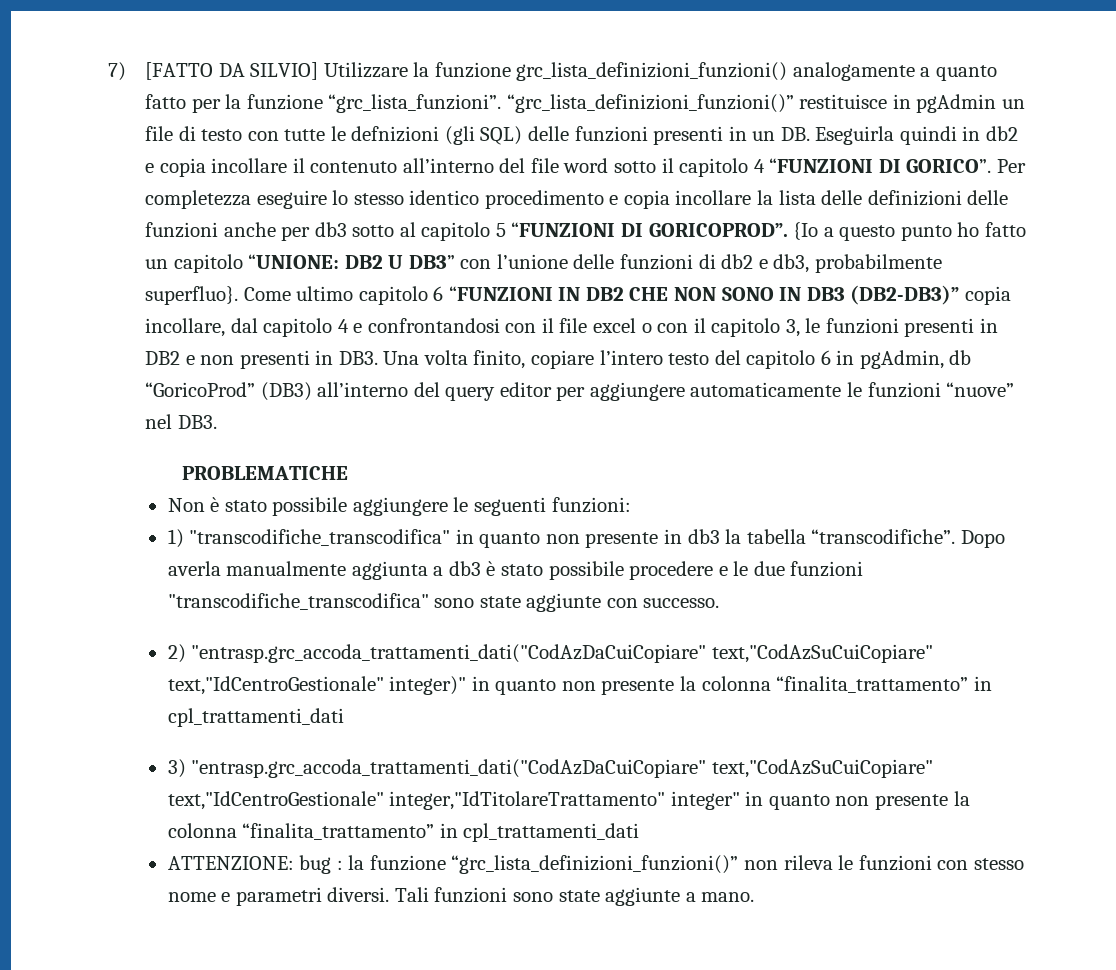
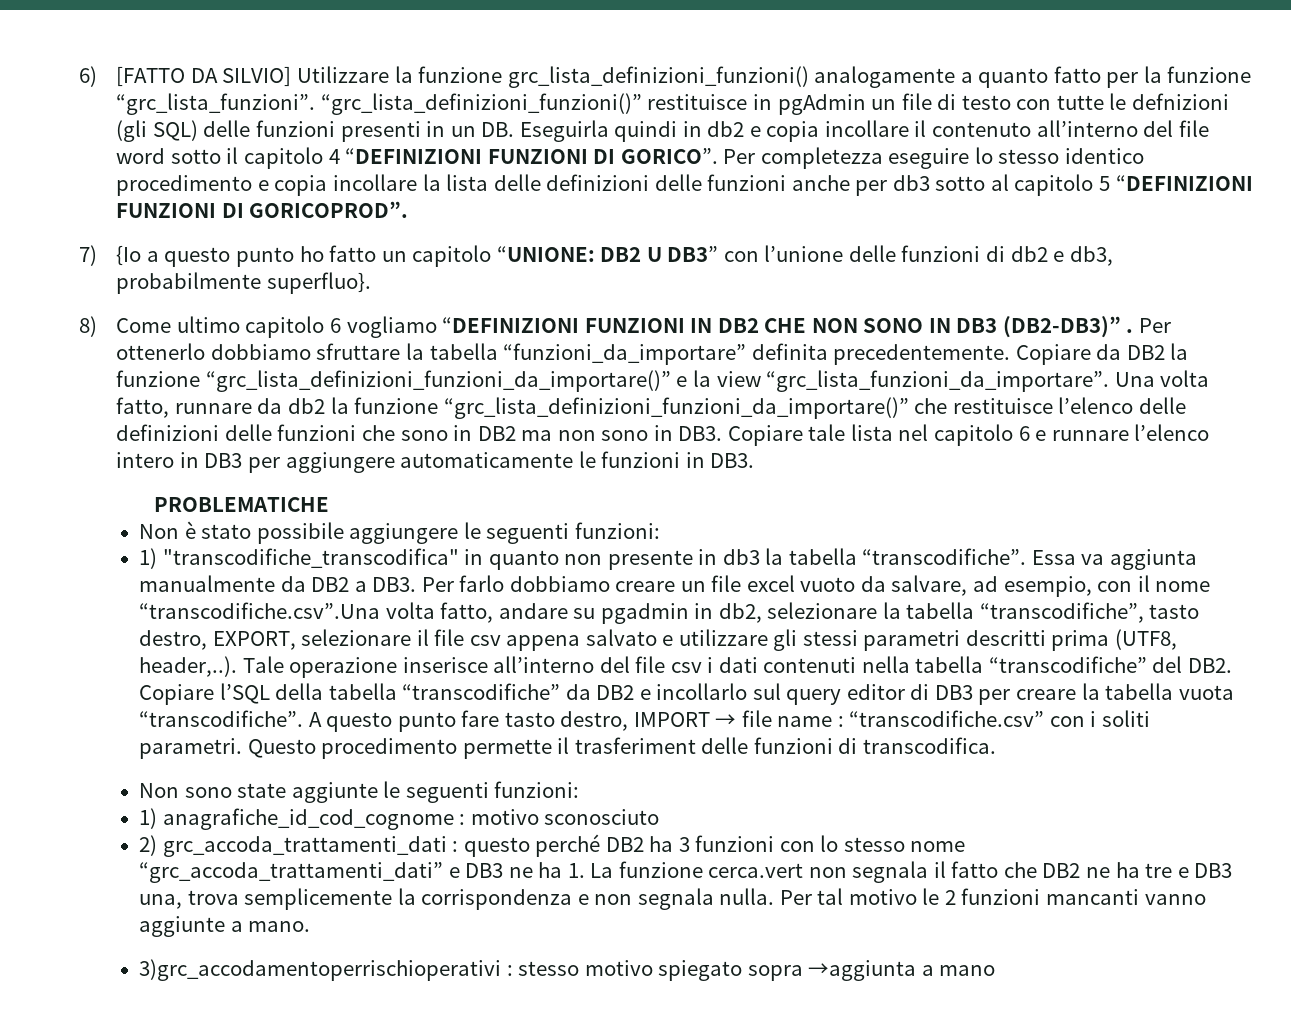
[108,62,126,81] 7) -> [79,66,97,87] 6)
[769,158,874,173] “FUNZIONI -> [345,148,588,164] “DEFINIZIONI FUNZIONI
[511,222,616,237] “FUNZIONI -> [1115,175,1253,191] [116,203,217,218] “DEFINIZIONI FUNZIONI
(788, 230) none -> [79,245,97,266] // 7)
(239, 295) none -> [79,316,97,337] // 8)
[448,286,553,301] “FUNZIONI -> [346,316,685,338] vogliamo “DEFINIZIONI FUNZIONI
[964,286,1011,305] [145,318,998,337] [145,350,972,369] [145,382,552,401] copia incollare, dal capitolo 4 e confrontandosi con il file excel o con il capitolo 3, le funzioni presenti in DB2 e non presenti in DB3. Una volta finito, copiare l’intero testo del capitolo 6 in pgAdmin, db “GoricoProd” (DB3) all’interno del query editor -> [1126,318,1171,333] [116,343,1189,365] [116,370,1210,392] [116,397,1186,419] [116,424,1210,446] [116,452,243,468] . Per ottenerlo dobbiamo sfruttare la tabella “funzioni_da_importare” definita precedentemente. Copiare da DB2 la funzione “grc_lista_definizioni_funzioni_da_importare()” e la view “grc_lista_funzioni_da_importare”. Una volta fatto, runnare da db2 la funzione “grc_lista_definizioni_funzioni_da_importare()” che restituisce l’elenco delle definizioni delle funzioni che sono in DB2 ma non sono in DB3. Copiare tale lista nel capitolo 6 e runnare l’elenco intero in DB3
[946,382,1015,397] [145,414,173,429] “nuove” nel -> [685,452,705,468] in
[960,530,1005,548] [167,561,864,580] [167,593,720,612] [167,644,933,663] [167,676,992,695] [167,708,344,727] [167,759,933,778] [167,791,970,810] [167,823,640,842] [167,855,854,874] Dopo averla manualmente aggiunta a db3 è stato possibile procedere e le due funzioni "transcodifiche_transcodifica" sono state aggiunte con successo. // 2) "entrasp.grc_accoda_trattamenti_dati("CodAzDaCuiCopiare" text,"CodAzSuCuiCopiare" text,"IdCentroGestionale" integer)" in quanto non presente la colonna “finalita_trattamento” in cpl_trattamenti_dati // 3) "entrasp.grc_accoda_trattamenti_dati("CodAzDaCuiCopiare" text,"CodAzSuCuiCopiare" text,"IdCentroGestionale" integer,"IdTitolareTrattamento" integer" in quanto non presente la colonna “finalita_trattamento” in cpl_trattamenti_dati // ATTENZIONE: bug : la funzione “grc_lista_definizioni_funzioni()” non rileva le -> [1031,549,1197,570] [138,575,1211,597] [138,602,1200,624] [138,629,1177,651] [138,656,1232,678] [138,683,1234,705] [138,710,1150,732] [138,737,996,759] [138,781,580,803] [138,808,660,830] [138,834,690,857] Essa va aggiunta manualmente da DB2 a DB3. Per farlo dobbiamo creare un file excel vuoto da salvare, ad esempio, con il nome “transcodifiche.csv”.Una volta fatto, andare su pgadmin in db2, selezionare la tabella “transcodifiche”, tasto destro, EXPORT, selezionare il file csv appena salvato e utilizzare gli stessi parametri descritti prima (UTF8, header,..). Tale operazione inserisce all’interno del file csv i dati contenuti nella tabella “transcodifiche” del DB2. Copiare l’SQL della tabella “transcodifiche” da DB2 e incollarlo sul query editor di DB3 per creare la tabella vuota “transcodifiche”. A questo punto fare tasto destro, IMPORT → file name : “transcodifiche.csv” con i soliti parametri. Questo procedimento permette il trasferiment delle funzioni di transcodifica. // Non sono state aggiunte le seguenti funzioni: // 1) anagrafiche_id_cod_cognome : motivo sconosciuto // 2) grc_accoda_trattamenti_dati : questo perché DB2 ha 3
(969, 865) none -> [820,835,839,852] lo
[221,887,755,906] e parametri diversi. Tali funzioni sono state aggiunte a mano. -> [138,861,1233,883] [138,888,1206,910] [138,916,311,937] [138,959,996,981] “grc_accoda_trattamenti_dati” e DB3 ne ha 1. La funzione cerca.vert non segnala il fatto che DB2 ne ha tre e DB3 una, trova semplicemente la corrispondenza e non segnala nulla. Per tal motivo le 2 funzioni mancanti vanno aggiunte a mano. // 3)grc_accodamentoperrischioperativi : stesso motivo spiegato sopra →aggiunta a mano

